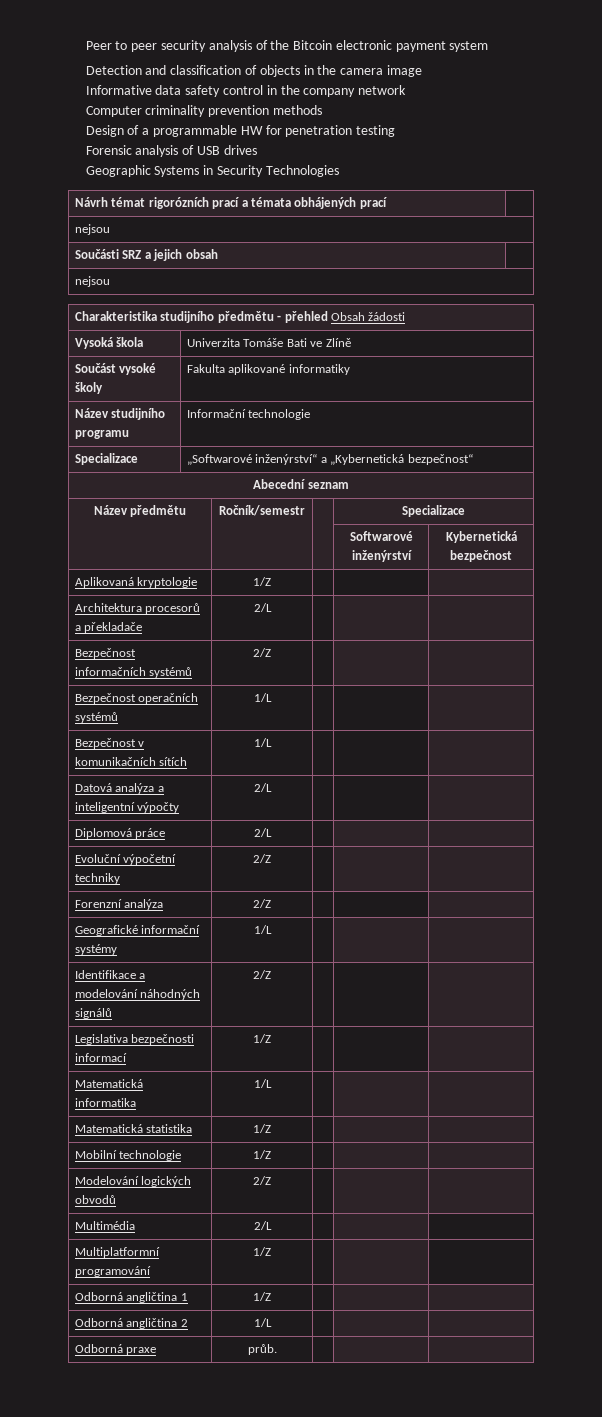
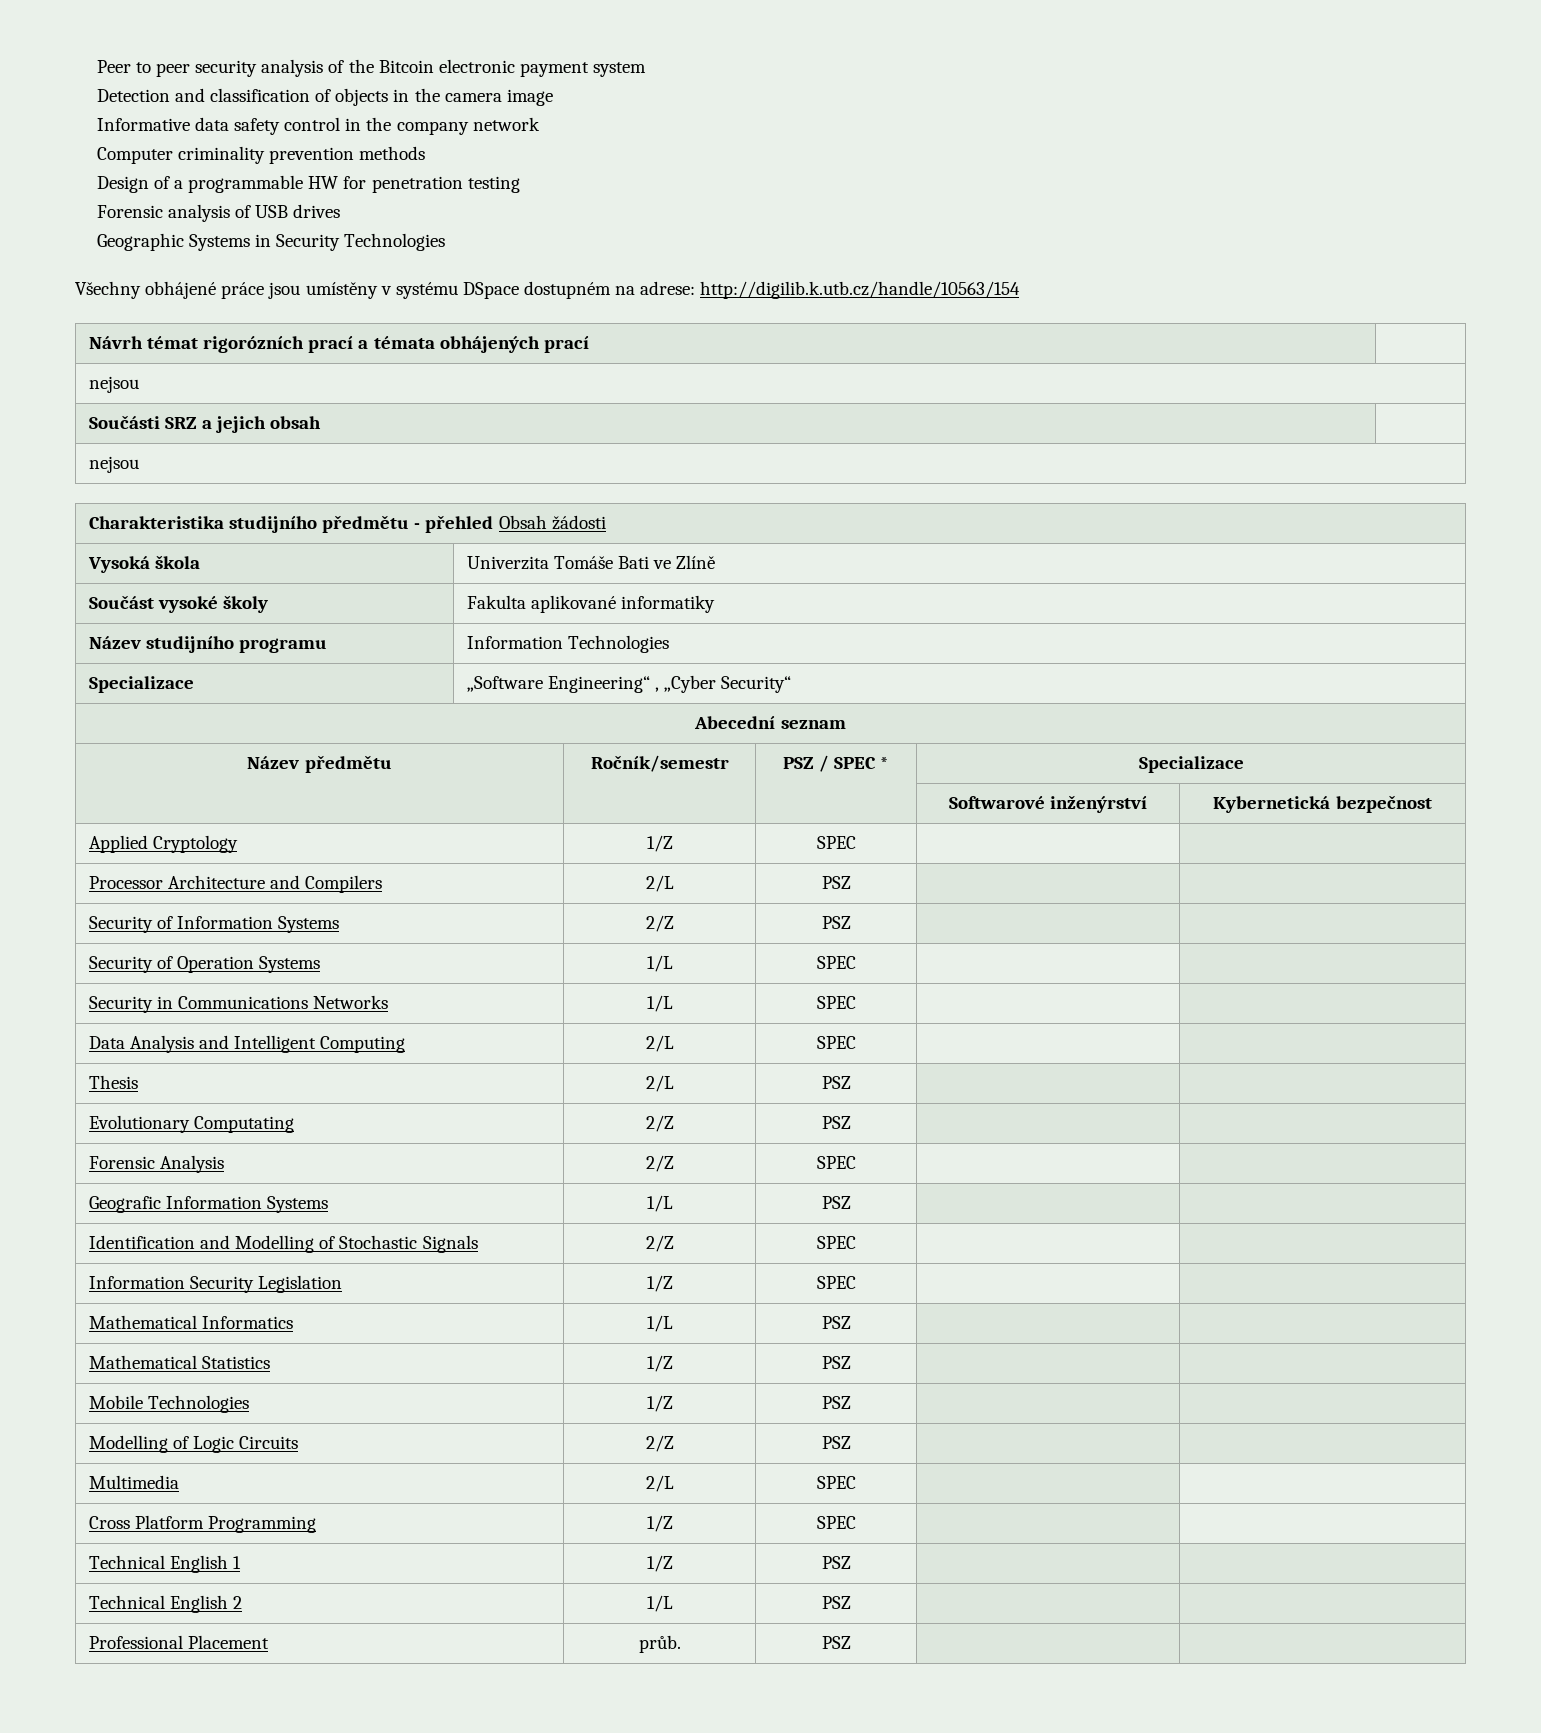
(339, 171) none -> [75,281,1021,299] // Všechny obhájené práce jsou umístěny v systému DSpace dostupném na adrese: http://digilib.k.utb.cz/handle/10563/154
[187,409,311,420] Informační technologie -> [466,635,669,653] Information Technologies
[187,454,473,465] „Softwarové inženýrství“ a „Kybernetická bezpečnost“ -> [466,675,792,693] „Software Engineering“ , „Cyber Security“
(305, 510) none -> [782,755,890,772] PSZ / SPEC *
[75,577,198,588] [253,577,271,586] [75,603,201,614] [75,622,143,633] [253,603,272,612] [75,648,137,659] [75,667,193,678] [253,648,271,657] [75,693,199,704] [75,712,119,723] [253,693,272,702] [75,738,145,749] [75,757,188,766] [253,738,272,747] [75,783,164,794] [75,802,180,813] [253,783,272,792] [75,828,166,839] [253,828,272,837] [75,854,177,865] [75,873,121,884] [253,854,271,863] [75,899,164,910] [253,899,271,908] [75,925,201,936] [75,944,118,955] [253,925,272,934] [75,970,146,979] [75,989,201,1000] [75,1008,113,1019] [253,970,271,979] [75,1034,195,1045] [75,1053,128,1062] [253,1034,271,1043] [75,1079,144,1088] [75,1098,137,1107] [253,1079,272,1088] [75,1124,193,1133] [253,1124,271,1133] [75,1150,182,1161] [253,1150,271,1159] [75,1176,192,1187] [75,1195,117,1204] [253,1176,271,1185] [75,1221,136,1230] [253,1221,272,1230] [75,1247,161,1258] [75,1266,152,1277] [253,1247,271,1256] [75,1292,178,1303] Aplikovaná kryptologie | 1/Z | | | // Architektura procesorů a překladače | 2/L | | | // Bezpečnost informačních systémů | 2/Z | | | // Bezpečnost operačních systémů | 1/L | | | // Bezpečnost v komunikačních sítích | 1/L | | | // Datová analýza a inteligentní výpočty | 2/L | | | // Diplomová práce | 2/L | | | // Evoluční výpočetní techniky | 2/Z | | | // Forenzní analýza | 2/Z | | | // Geografické informační systémy | 1/L | | | // Identifikace a modelování náhodných signálů | 2/Z | | | // Legislativa bezpečnosti informací | 1/Z | | | // Matematická informatika | 1/L | | | // Matematická statistika | 1/Z | | | // Mobilní technologie | 1/Z | | | // Modelování logických obvodů | 2/Z | | | // Multimédia | 2/L | | | // Multiplatformní programování | 1/Z | | | // Odborná angličtina -> [88,835,238,853] [646,835,673,852] [816,836,856,849] [88,875,383,893] [645,875,674,892] [821,876,851,889] [88,916,340,933] [645,915,674,932] [821,916,851,929] [88,956,321,973] [646,955,673,972] [816,956,856,969] [88,995,389,1013] [646,995,673,1012] [816,996,856,1009] [88,1035,406,1053] [645,1035,674,1052] [816,1036,856,1049] [88,1075,138,1089] [645,1075,674,1092] [821,1076,851,1089] [88,1115,294,1133] [645,1115,674,1132] [821,1116,851,1129] [88,1155,224,1173] [645,1155,674,1172] [816,1156,856,1169] [88,1196,329,1213] [646,1195,673,1212] [821,1196,851,1209] [88,1235,478,1253] [645,1235,674,1252] [816,1236,856,1249] [88,1275,343,1293] [646,1275,673,1292] [816,1276,856,1289] [88,1315,293,1329] [646,1315,673,1332] [821,1316,851,1329] [88,1355,270,1369] [646,1355,673,1372] [821,1356,851,1369] [88,1395,249,1413] [646,1395,673,1412] [821,1396,851,1409] [88,1435,299,1453] [645,1435,674,1452] [821,1436,851,1449] [88,1475,179,1489] [645,1475,674,1492] [816,1476,856,1489] [88,1515,317,1533] [646,1515,673,1532] [816,1516,856,1529] [88,1555,228,1573] Applied Cryptology | 1/Z | SPEC | | // Processor Architecture and Compilers | 2/L | PSZ | | // Security of Information Systems | 2/Z | PSZ | | // Security of Operation Systems | 1/L | SPEC | | // Security in Communications Networks | 1/L | SPEC | | // Data Analysis and Intelligent Computing | 2/L | SPEC | | // Thesis | 2/L | PSZ | | // Evolutionary Computating | 2/Z | PSZ | | // Forensic Analysis | 2/Z | SPEC | | // Geografic Information Systems | 1/L | PSZ | | // Identification and Modelling of Stochastic Signals | 2/Z | SPEC | | // Information Security Legislation | 1/Z | SPEC | | // Mathematical Informatics | 1/L | PSZ | | // Mathematical Statistics | 1/Z | PSZ | | // Mobile Technologies | 1/Z | PSZ | | // Modelling of Logic Circuits | 2/Z | PSZ | | // Multimedia | 2/L | SPEC | | // Cross Platform Programming | 1/Z | SPEC | | // Technical English
[75,1318,178,1329] | | // Odborná angličtina -> [821,1556,851,1569] [88,1595,228,1613] PSZ | | // Technical English
[75,1344,157,1355] | | // Odborná praxe -> [821,1596,851,1609] [88,1635,269,1649] PSZ | | // Professional Placement
(277, 1349) none -> [821,1636,851,1649] PSZ

